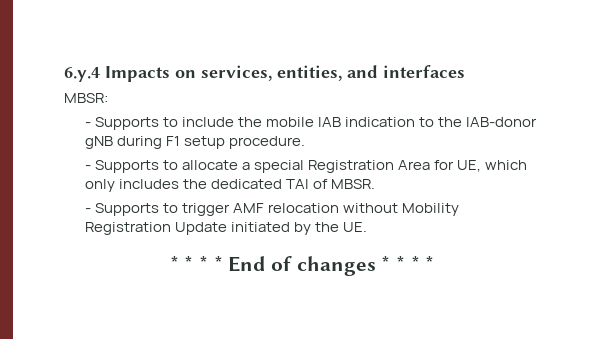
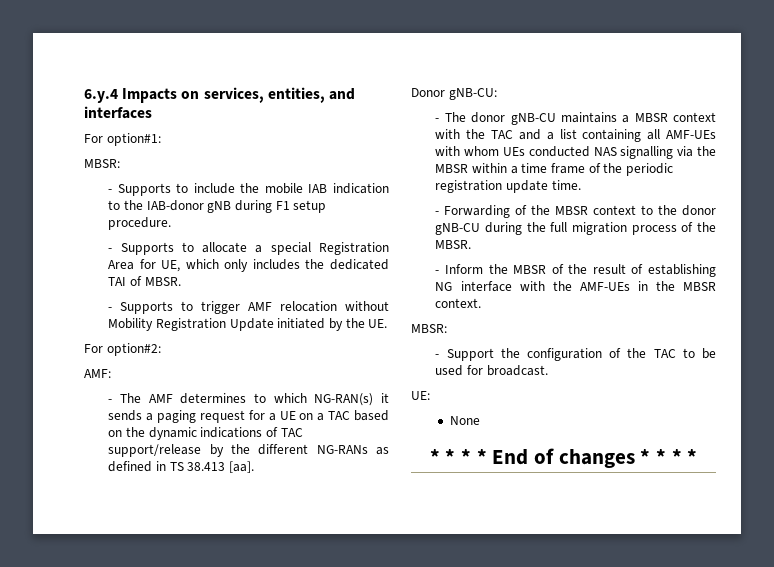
(465, 71) none -> [84,133,161,146] // For option#1:
(368, 227) none -> [84,343,161,356] [84,369,111,378] [108,393,389,406] [108,410,390,423] [108,427,303,440] [108,444,389,457] [108,461,255,473] [411,88,497,100] [435,112,716,125] [435,129,716,142] [435,146,717,159] [435,163,673,176] [435,180,581,193] [435,205,716,218] [435,222,716,235] [435,240,472,249] [435,264,716,277] [435,281,716,292] [435,298,482,308] [411,324,447,333] [435,348,717,361] [435,365,548,376] [411,391,430,400] [450,416,481,425] // For option#2: // AMF: // - The AMF determines to which NG-RAN(s) it sends a paging request for a UE on a TAC based on the dynamic indications of TAC support/release by the different NG-RANs as defined in TS 38.413 [aa]. // Donor gNB-CU: // - The donor gNB-CU maintains a MBSR context with the TAC and a list containing all AMF-UEs with whom UEs conducted NAS signalling via the MBSR within a time frame of the periodic registration update time. // - Forwarding of the MBSR context to the donor gNB-CU during the full migration process of the MBSR. // - Inform the MBSR of the result of establishing NG interface with the AMF-UEs in the MBSR context. // MBSR: // - Support the configuration of the TAC to be used for broadcast. // UE: // None

